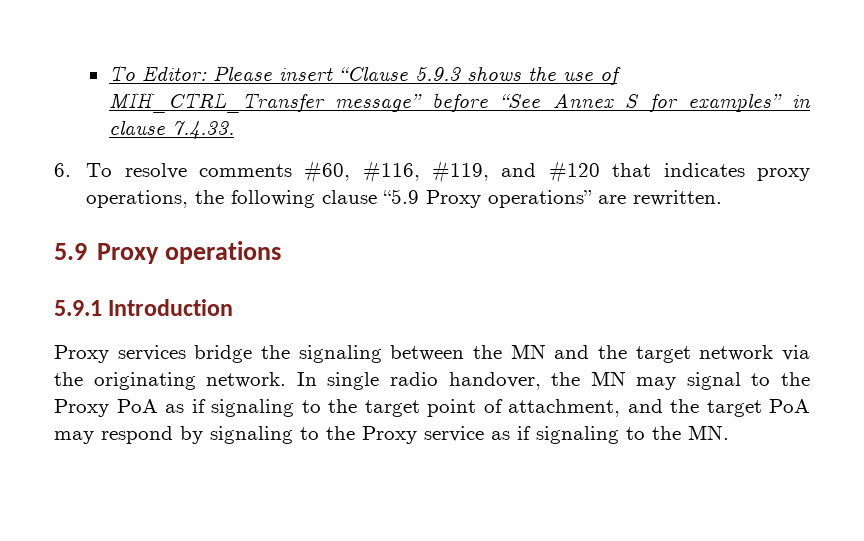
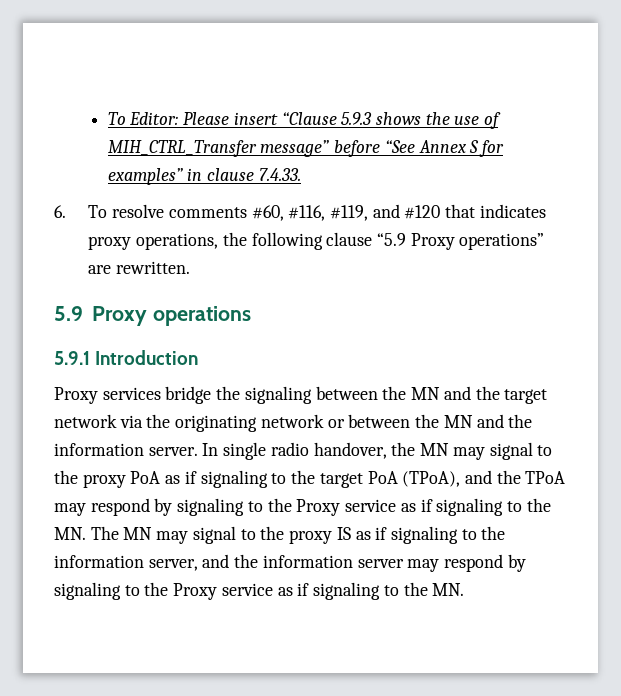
[206,372,287,388] network. -> [260,414,533,428] [54,443,198,456] network or between the MN and the information server.
[54,399,109,417] Proxy -> [82,474,126,488] proxy
[427,399,810,417] point of attachment, and the target PoA -> [367,470,566,487] PoA (TPoA), and the TPoA
(729, 432) none -> [90,526,506,544] [54,554,526,572] [54,582,465,600] The MN may signal to the proxy IS as if signaling to the information server, and the information server may respond by signaling to the Proxy service as if signaling to the MN.

